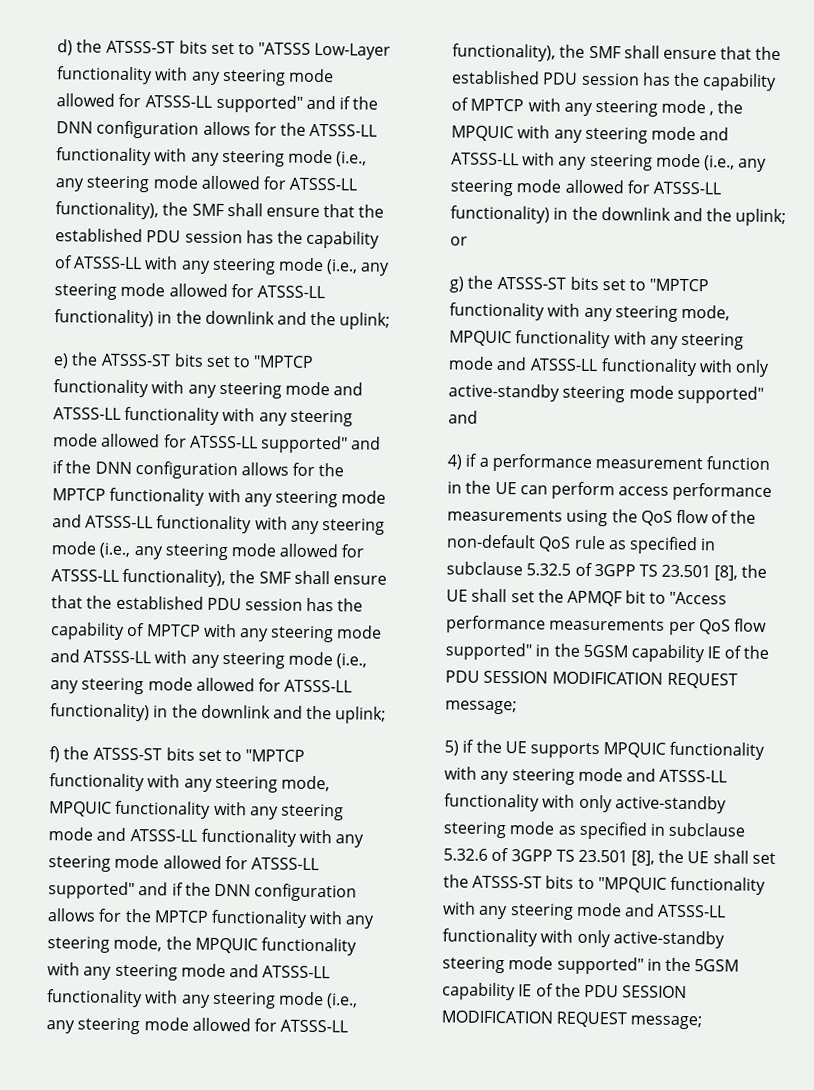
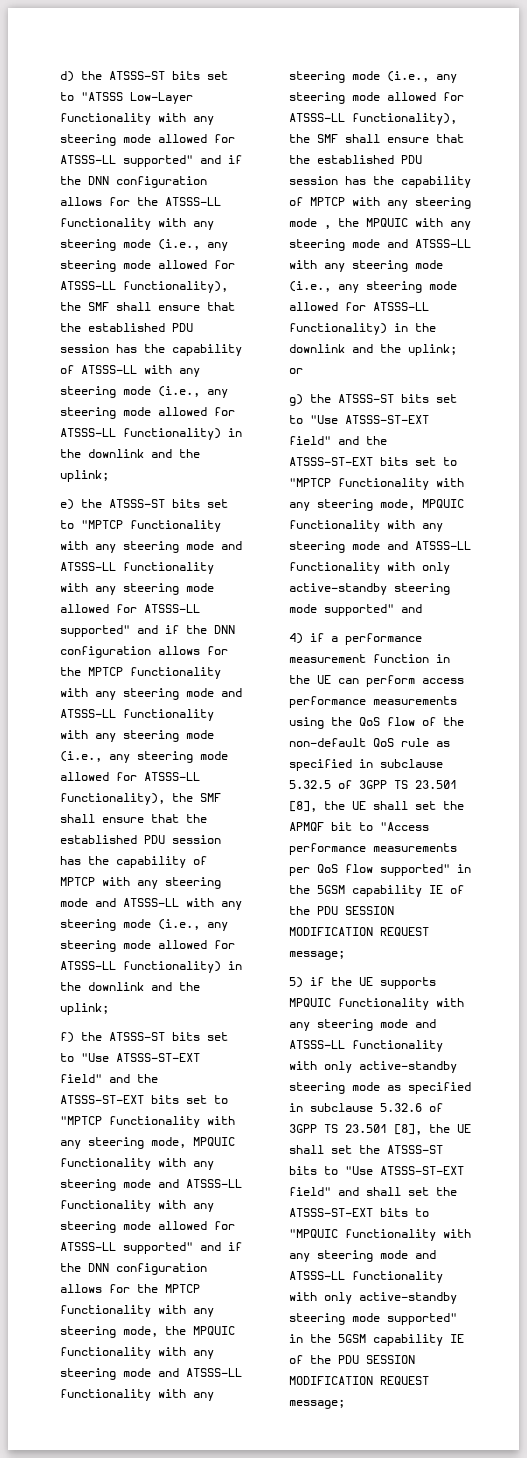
(243, 756) none -> [80,1053,200,1062] [59,1074,158,1083] [59,1095,228,1104] "Use ATSSS-ST-EXT field" and the ATSSS-ST-EXT bits set to
(647, 285) none -> [309,415,429,424] [288,436,387,445] [288,457,457,466] "Use ATSSS-ST-EXT field" and the ATSSS-ST-EXT bits set to
(595, 883) none -> [344,1166,464,1175] [288,1187,457,1196] [288,1208,429,1217] "Use ATSSS-ST-EXT field" and shall set the ATSSS-ST-EXT bits to

